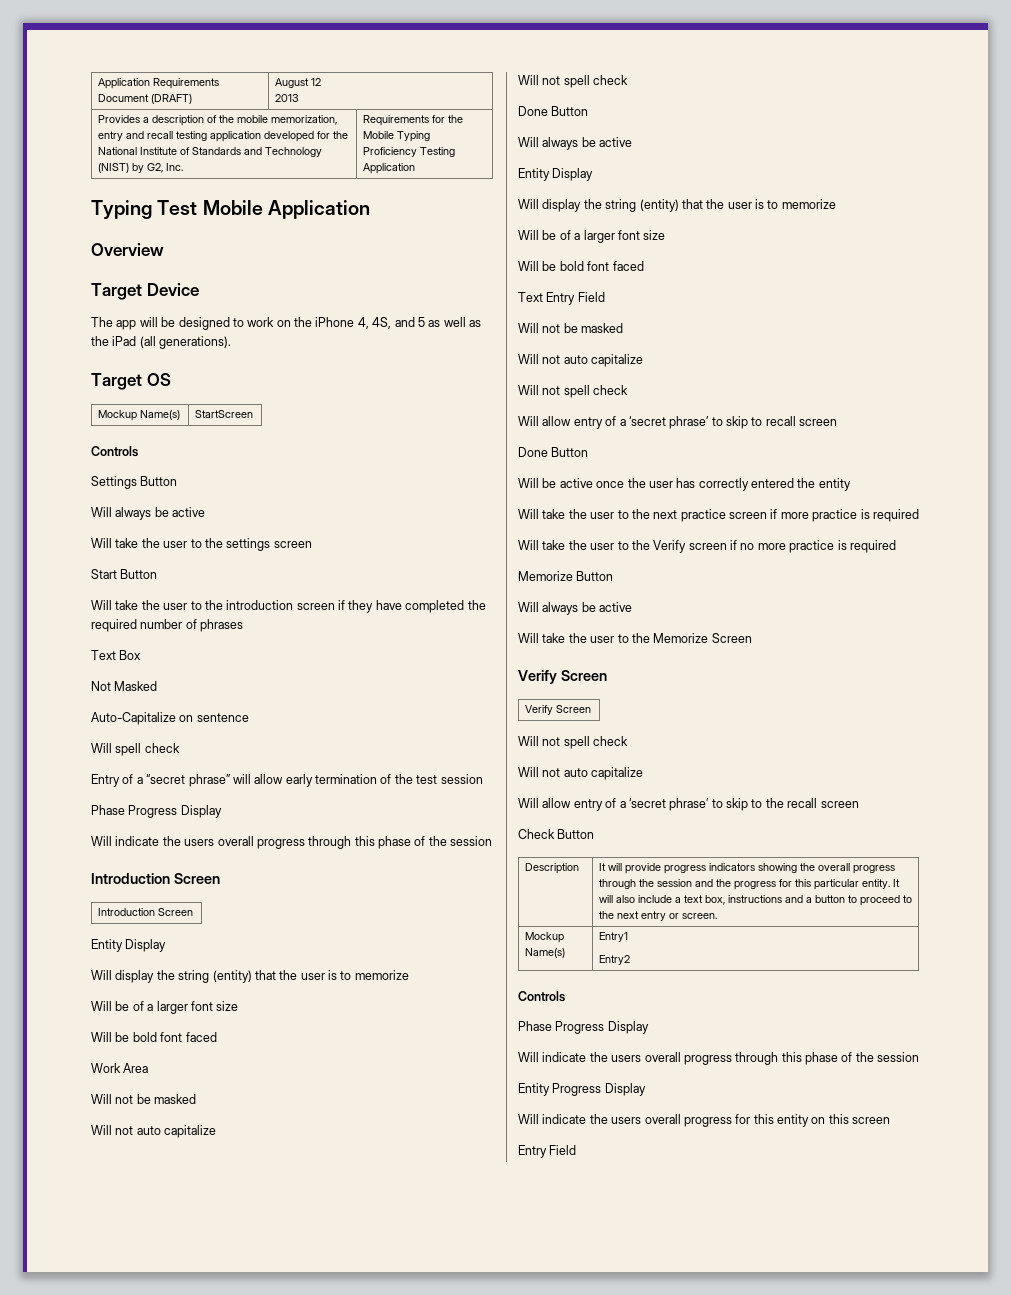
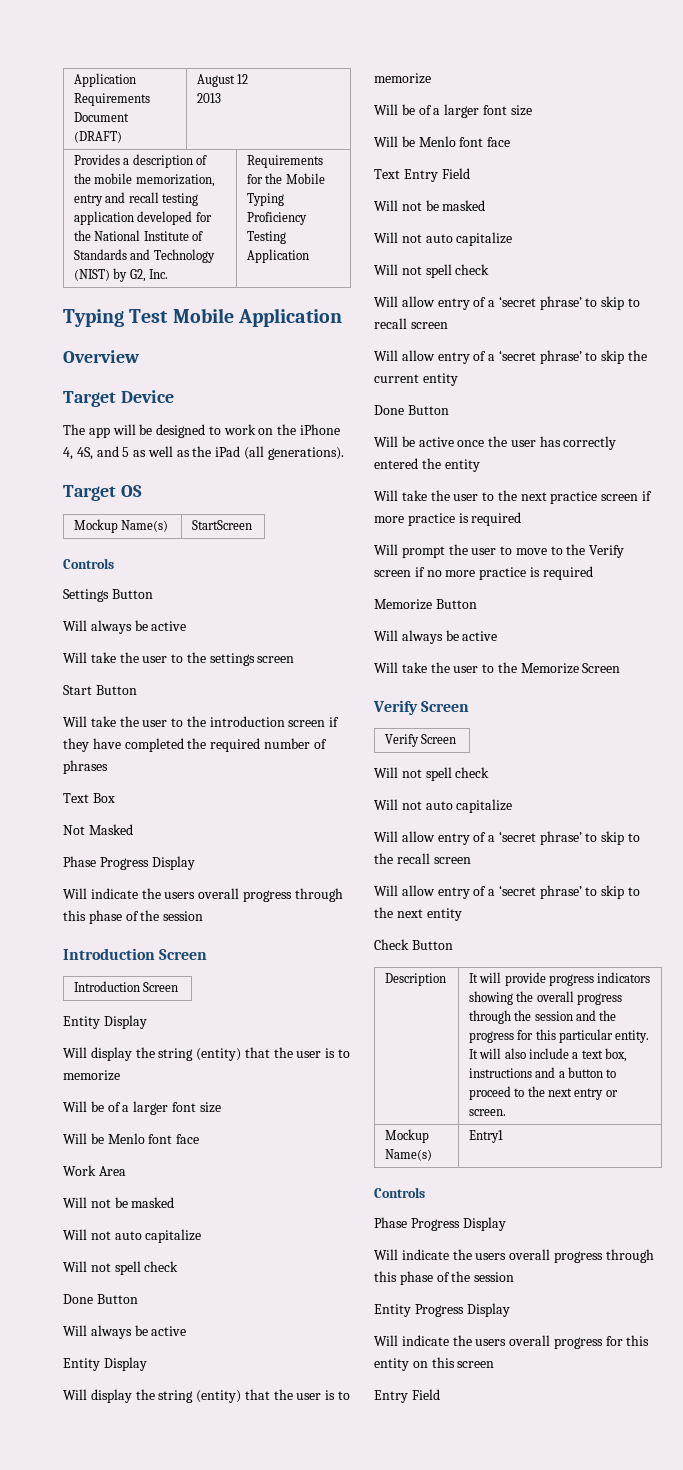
[91,712,249,725] [91,743,180,756] [91,774,483,787] // Auto-Capitalize on sentence // Will spell check // Entry of a “secret phrase” will allow early termination of the test session -> (133, 829) none
[132,1032,217,1042] bold font faced -> [107,1133,200,1144] Menlo font face
[559,261,644,271] bold font faced -> [418,136,511,147] Menlo font face
(838, 422) none -> [374,350,648,364] [374,373,458,386] // Will allow entry of a ‘secret phrase’ to skip the current entity
[542,540,629,550] take the user to -> [401,544,563,558] prompt the user to move to
(859, 804) none -> [374,885,641,899] [374,907,462,921] // Will allow entry of a ‘secret phrase’ to skip to the next entity
[598,955,630,965] // Entry2 -> (503, 1136) none

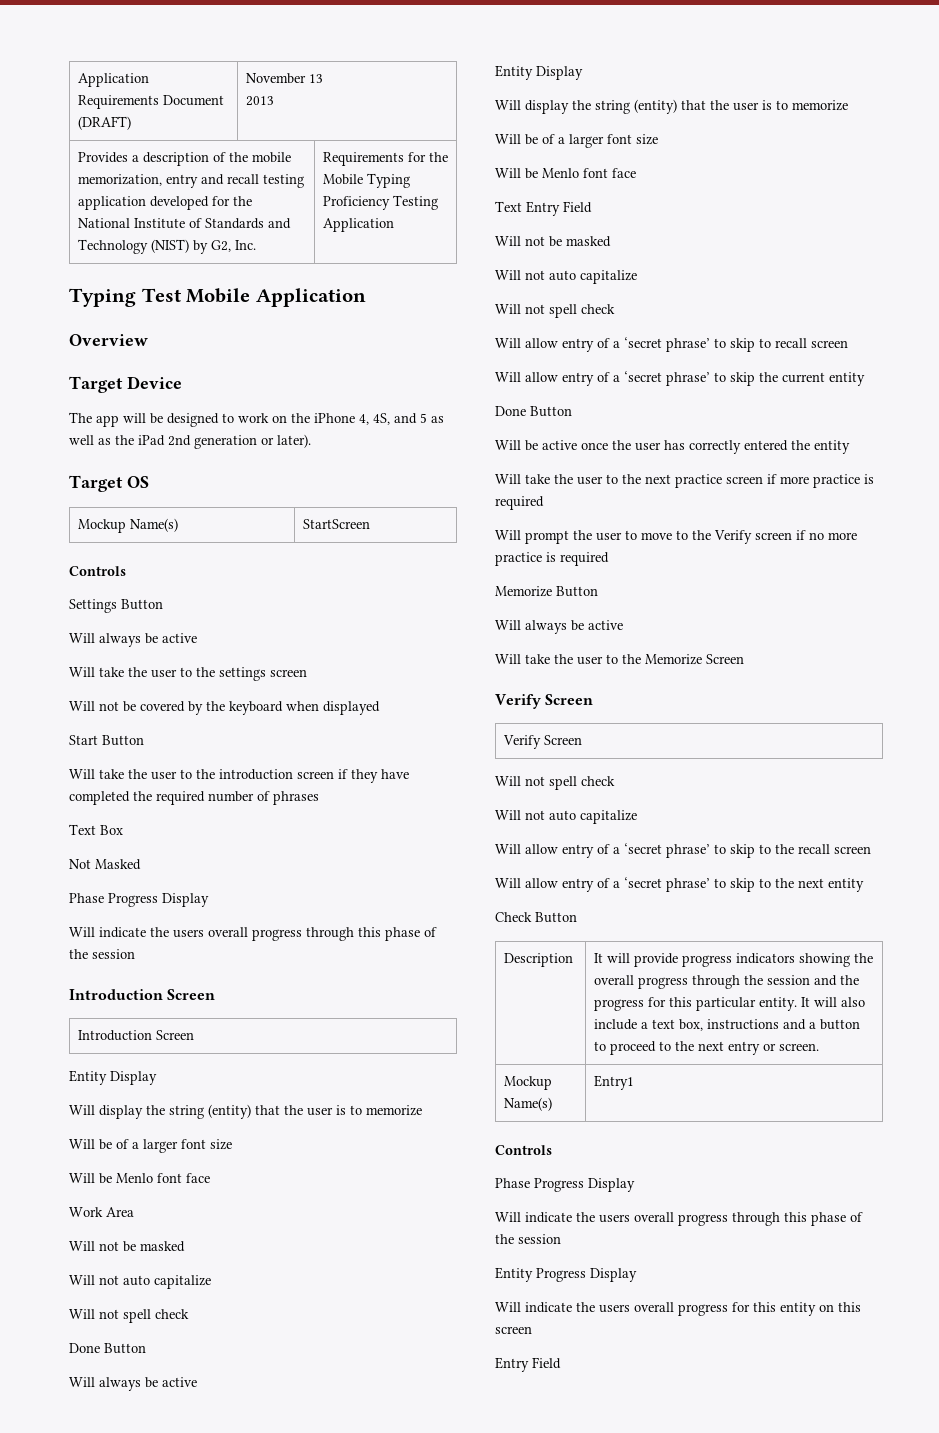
[196,74,249,87] August 12 -> [245,73,323,84] November 13
[244,446,344,460] (all generations). -> [168,434,311,449] 2nd generation or later).
(295, 659) none -> [69,701,380,715] // Will not be covered by the keyboard when displayed

